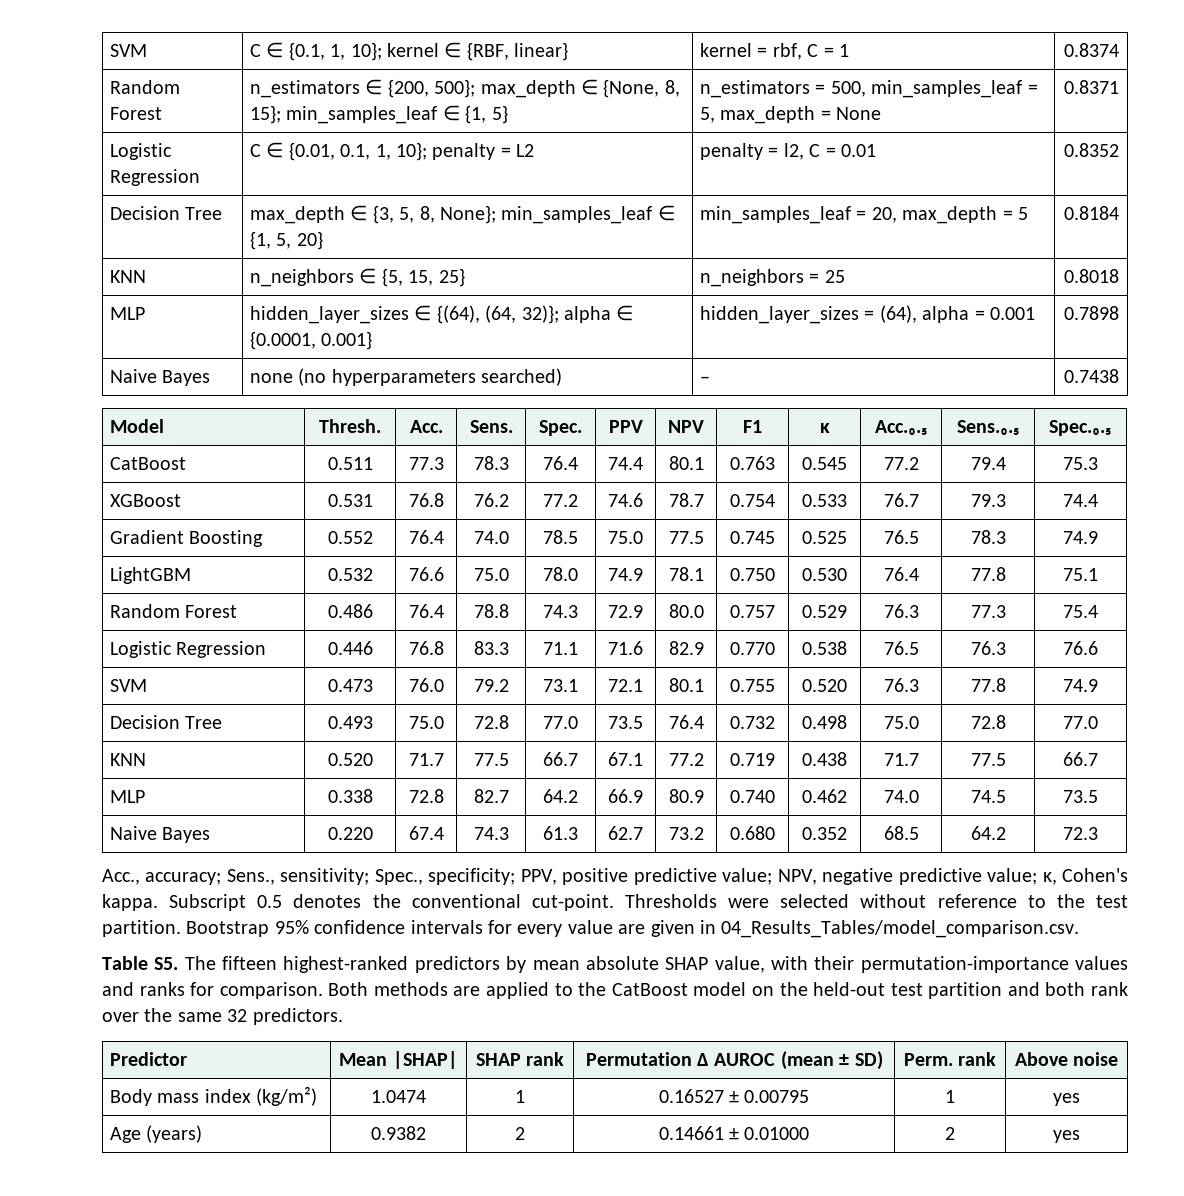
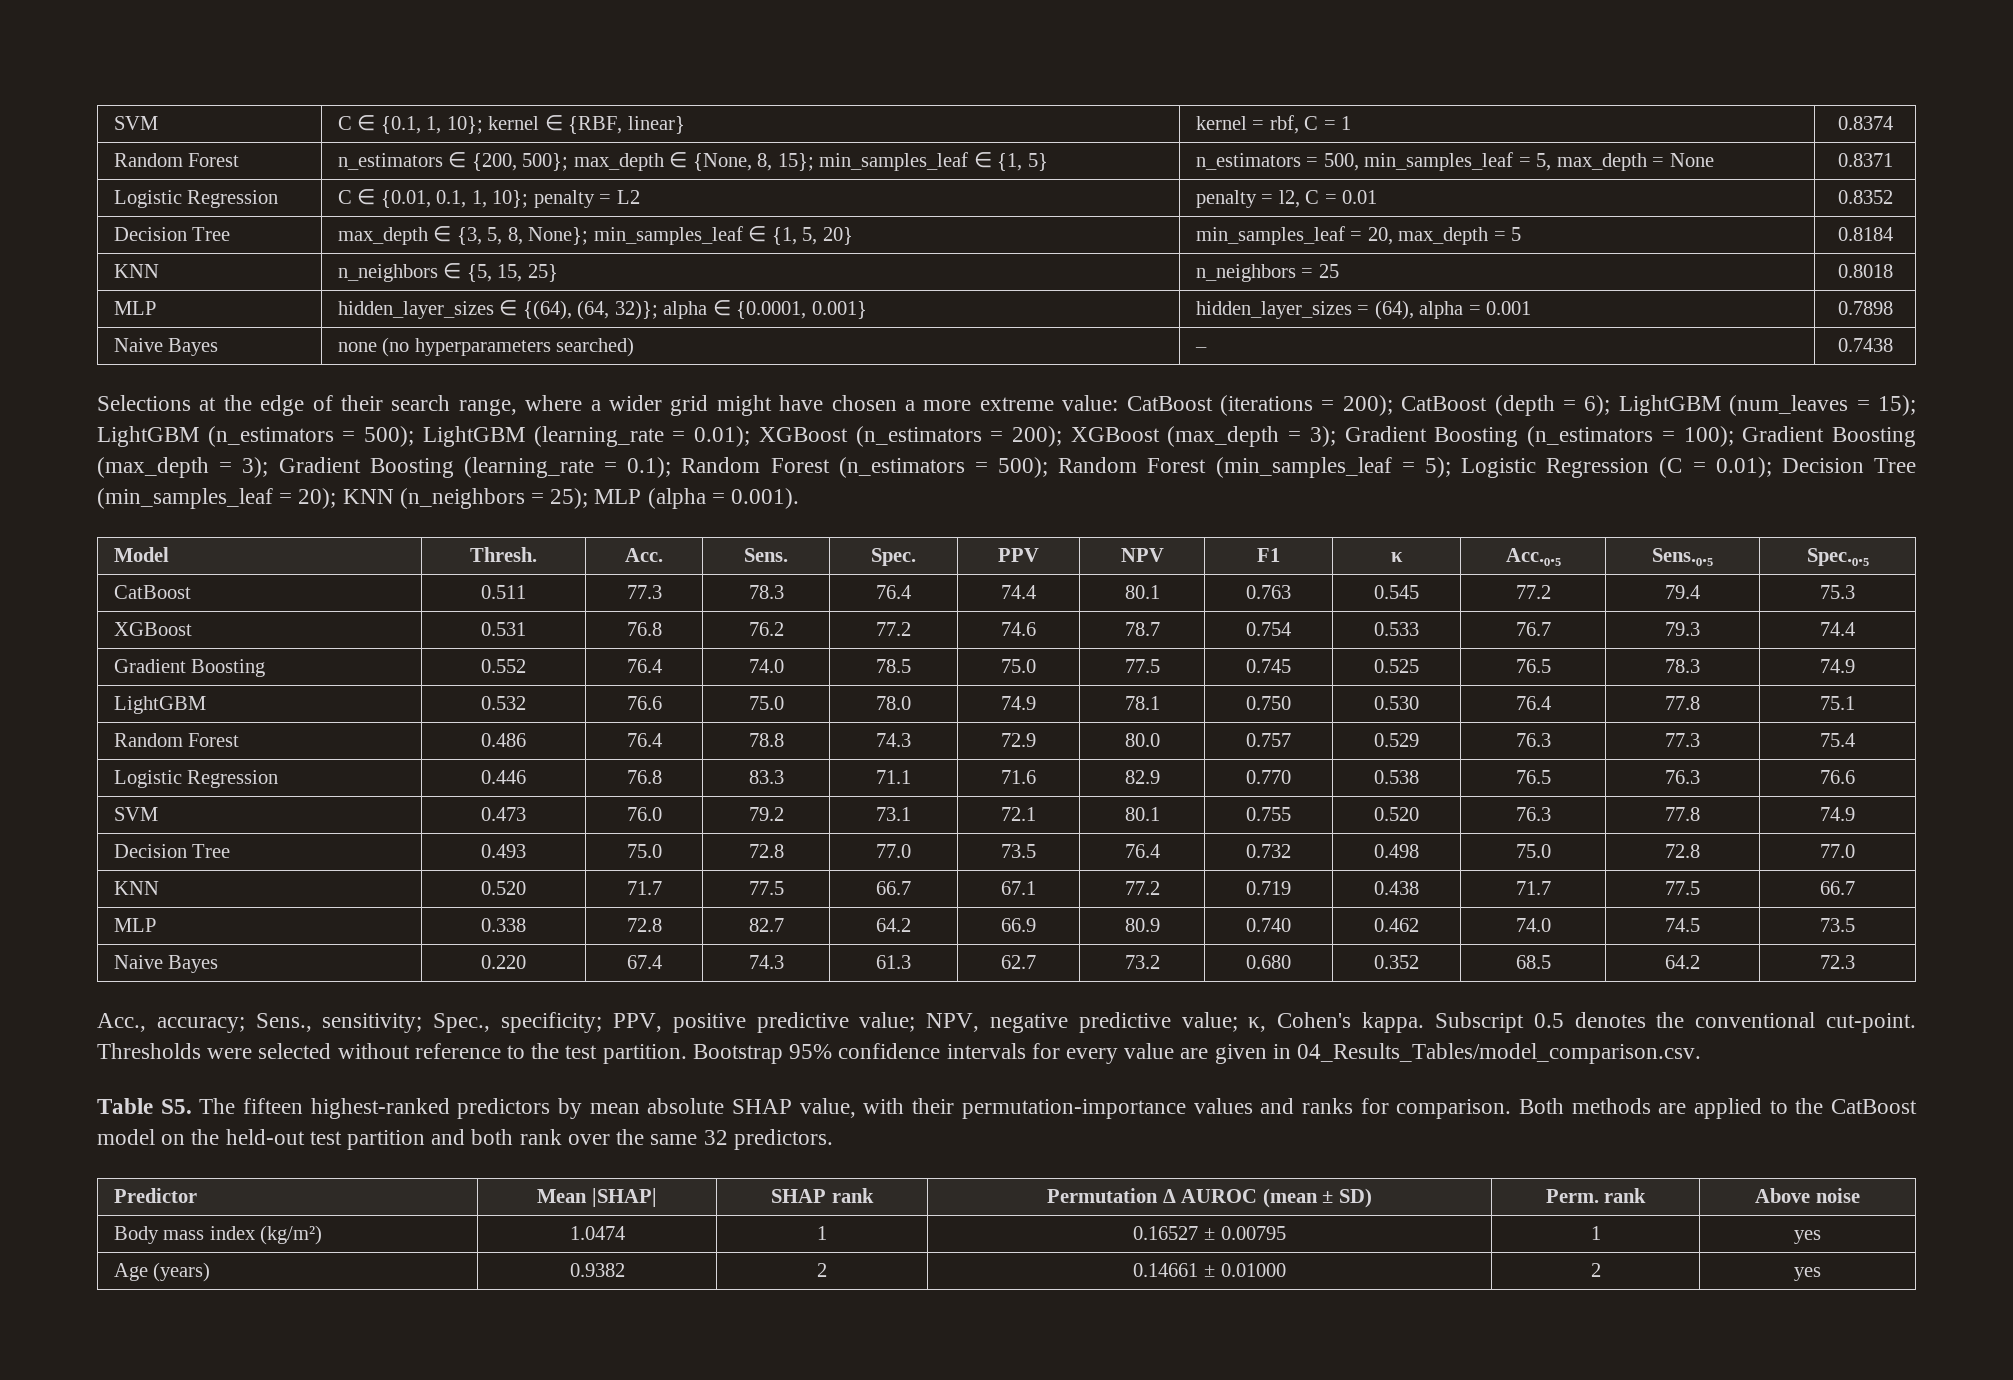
(1119, 376) none -> [97,395,1917,416] [97,426,1917,447] [97,457,1917,478] [97,488,800,509] // Selections at the edge of their search range, where a wider grid might have chosen a more extreme value: CatBoost (iterations = 200); CatBoost (depth = 6); LightGBM (num_leaves = 15); LightGBM (n_estimators = 500); LightGBM (learning_rate = 0.01); XGBoost (n_estimators = 200); XGBoost (max_depth = 3); Gradient Boosting (n_estimators = 100); Gradient Boosting (max_depth = 3); Gradient Boosting (learning_rate = 0.1); Random Forest (n_estimators = 500); Random Forest (min_samples_leaf = 5); Logistic Regression (C = 0.01); Decision Tree (min_samples_leaf = 20); KNN (n_neighbors = 25); MLP (alpha = 0.001).

